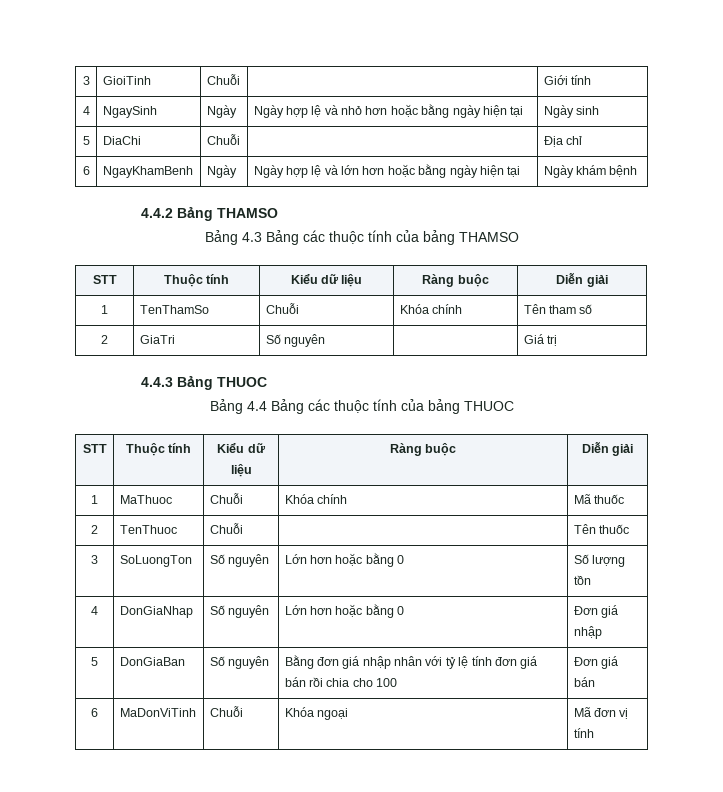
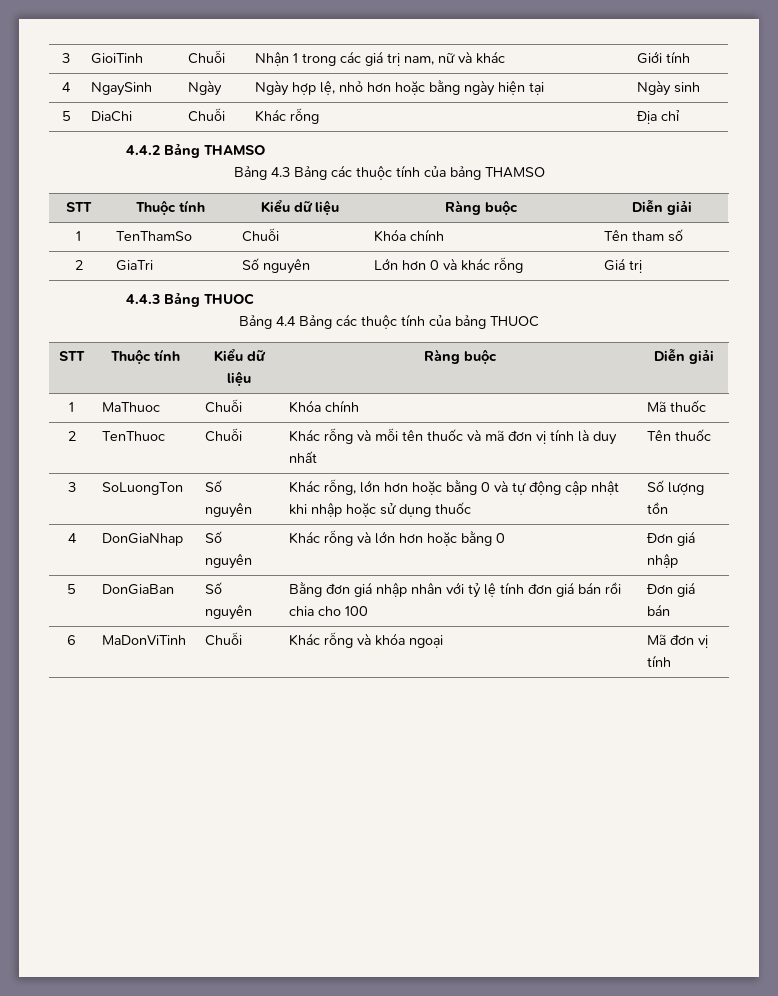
(240, 79) none -> [255,51,506,66] Nhận 1 trong các giá trị nam, nữ và khác
[311,105,338,117] lệ và -> [320,81,336,95] lệ,
(240, 139) none -> [255,108,320,124] Khác rỗng
[82,166,90,175] [102,166,193,178] [206,165,237,178] [253,164,521,178] [543,165,638,178] // 6 | NgayKhamBenh | Ngày | Ngày hợp lệ và lớn hơn hoặc bằng ngày hiện tại | Ngày khám bệnh -> (681, 115) none
(325, 340) none -> [374,257,524,273] Lớn hơn 0 và khác rỗng
(243, 528) none -> [289,428,618,445] [289,451,318,463] Khác rỗng và mỗi tên thuốc và mã đơn vị tính là duy nhất
[284,553,405,567] Lớn hơn hoặc bằng 0 -> [289,479,620,495] [289,502,472,517] Khác rỗng, lớn hơn hoặc bằng 0 và tự động cập nhật khi nhập hoặc sử dụng thuốc
[284,605,307,615] Lớn -> [289,530,396,546] Khác rỗng và lớn
[284,707,314,717] Khóa -> [289,632,406,648] Khác rỗng và khóa

